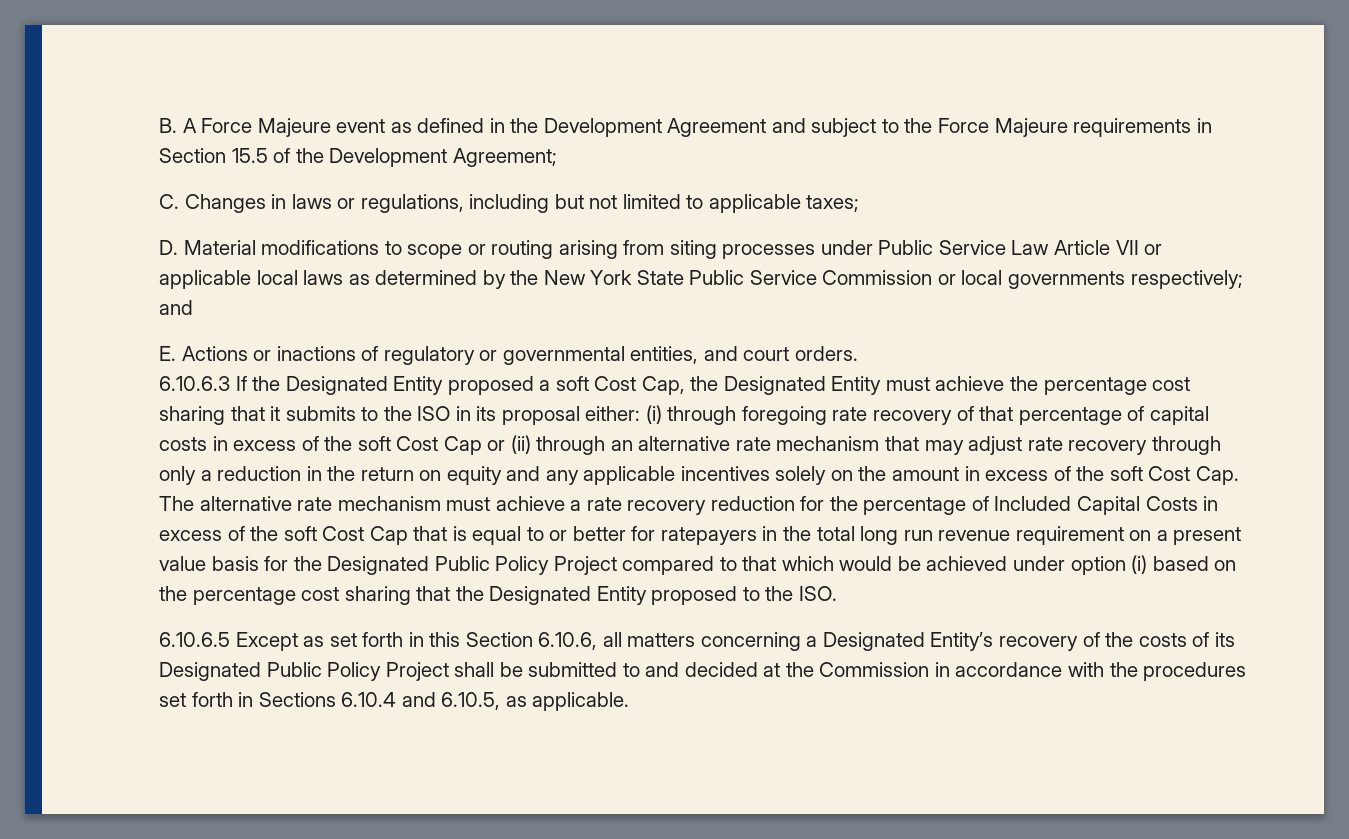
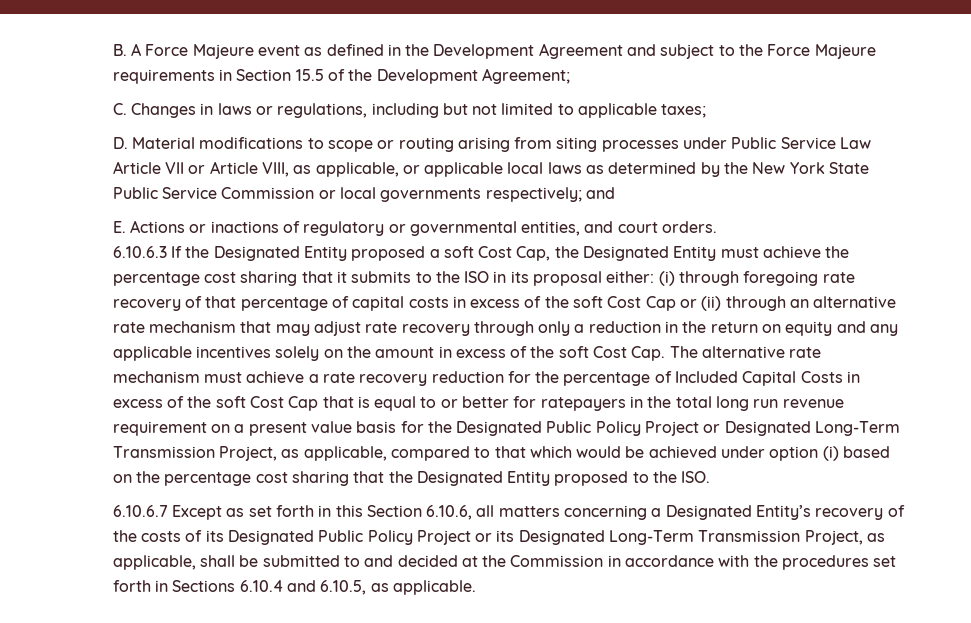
(1163, 249) none -> [209,161,420,177] Article VIII, as applicable, or
(617, 565) none -> [703,421,901,436] [112,446,387,461] or Designated Long-Term Transmission Project, as applicable,
[158,632,230,647] 6.10.6.5 -> [112,505,168,517] 6.10.6.7
(449, 671) none -> [475,530,886,545] [112,555,196,570] or its Designated Long-Term Transmission Project, as applicable,

